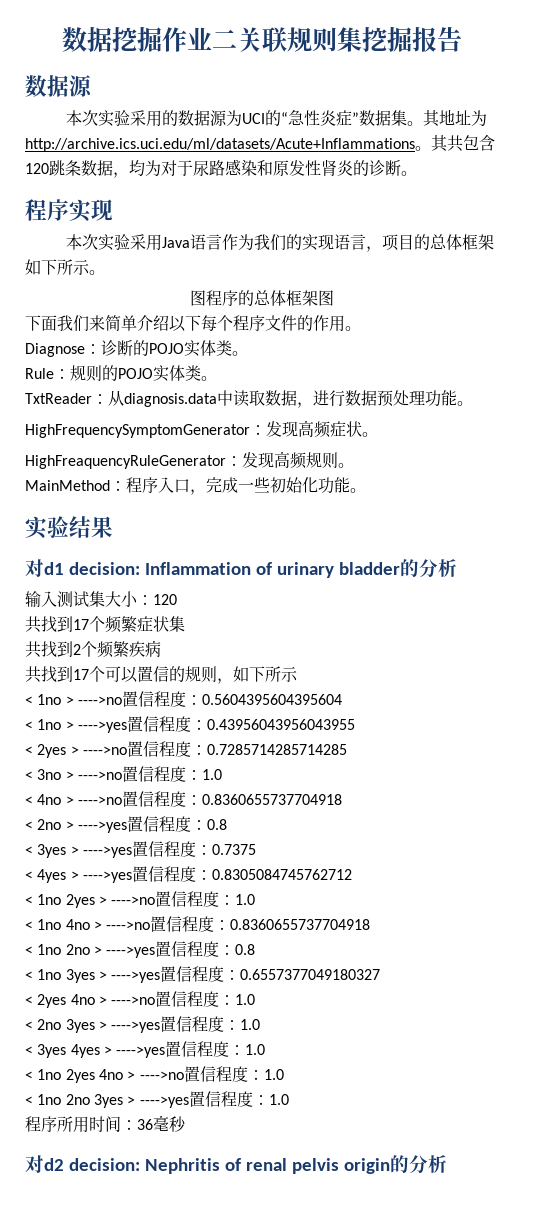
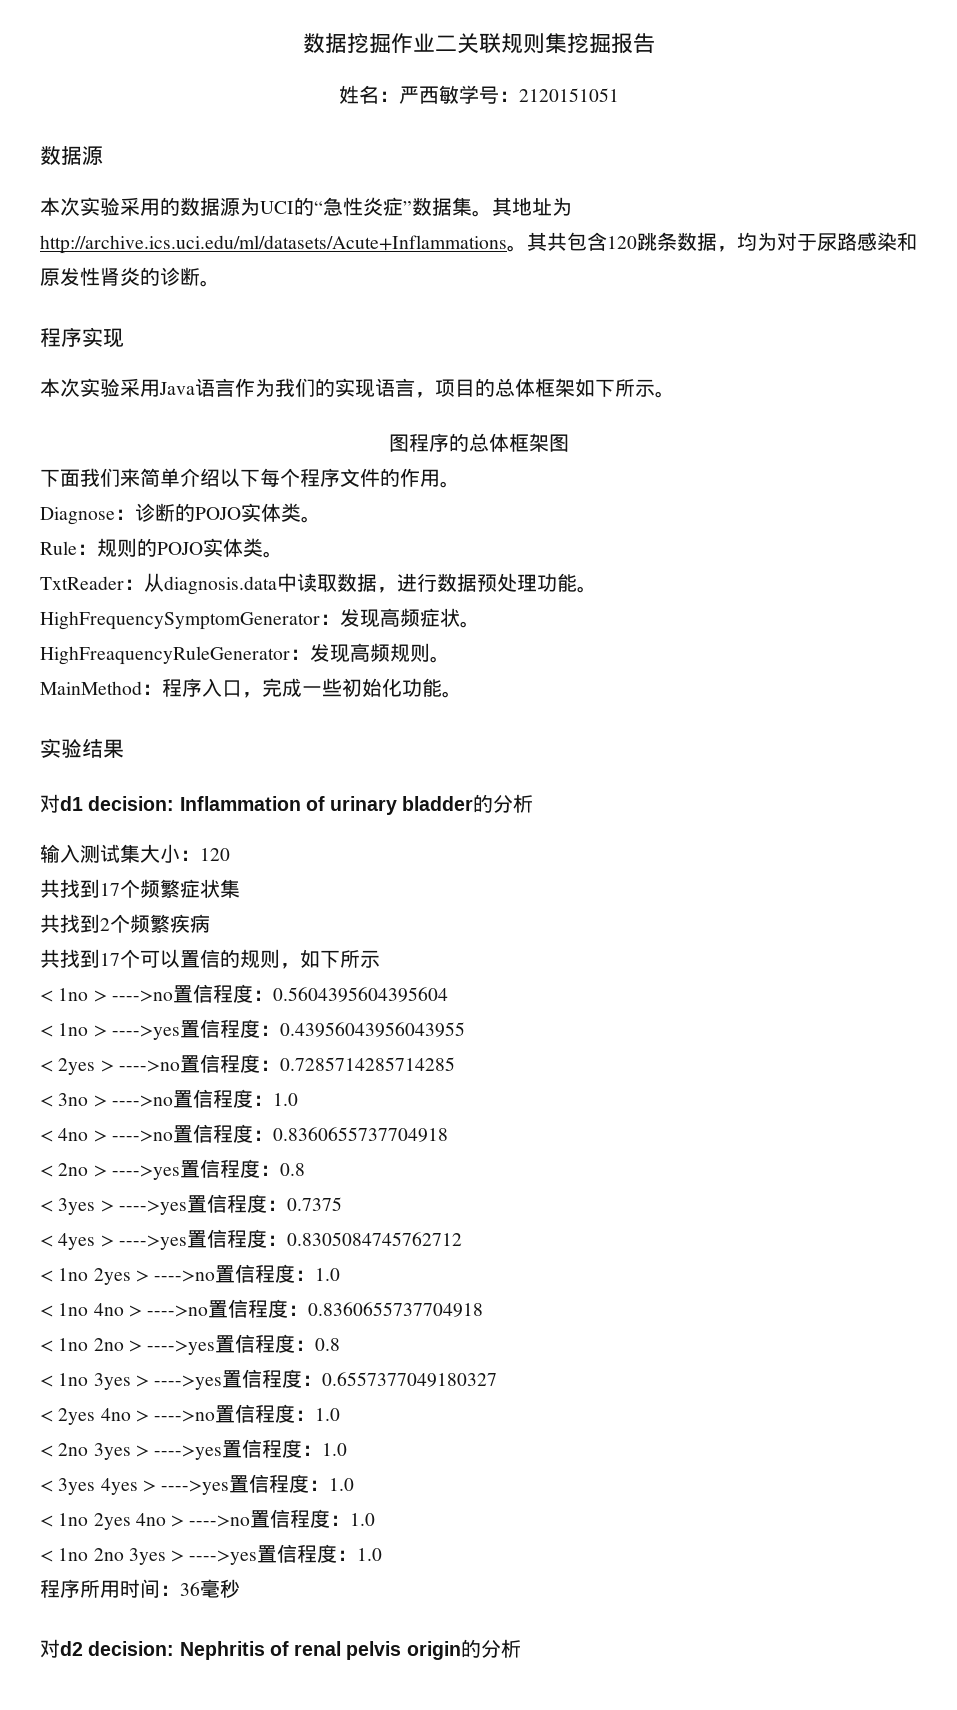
(462, 39) none -> [338,85,619,104] // 姓名：严西敏学号：2120151051

